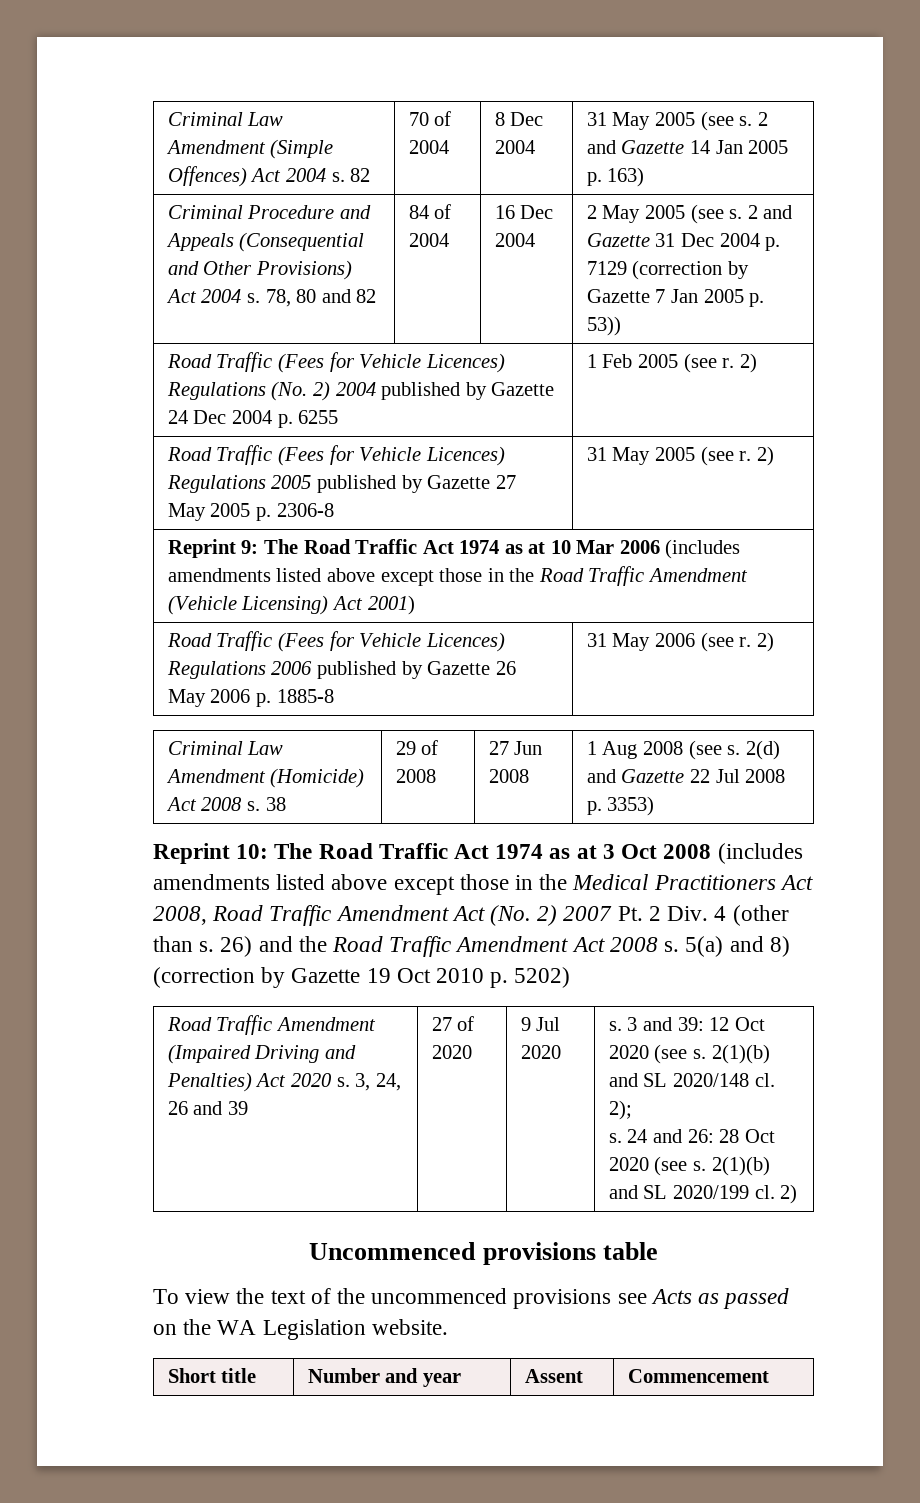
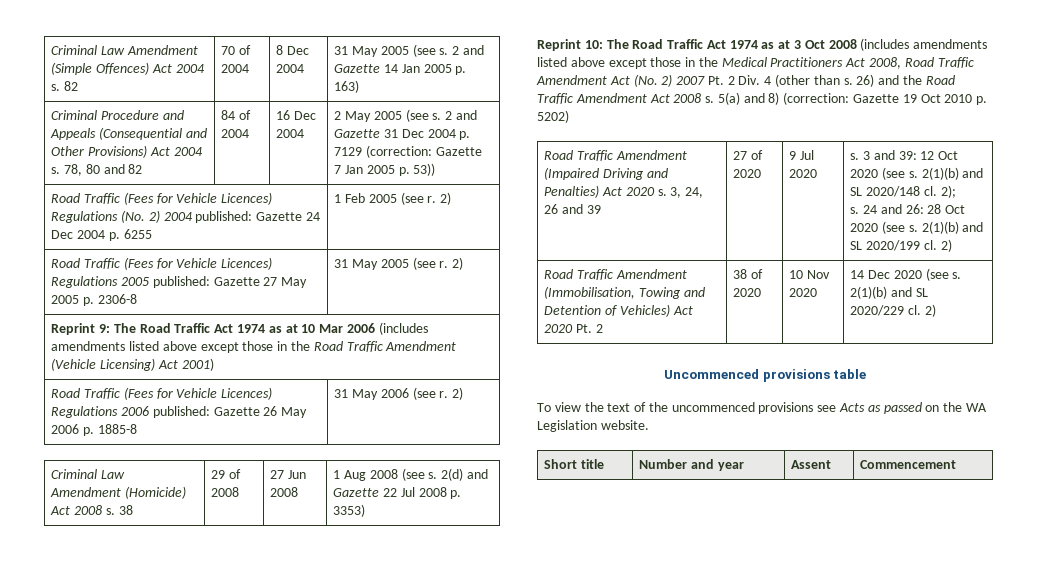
[632,260,749,280] (correction by -> [366,145,433,158] (correction:
[381,382,487,400] published by -> [195,211,253,223] published:
[316,475,423,493] published by -> [152,276,210,288] published:
[316,661,423,679] published by -> [152,406,210,418] published:
[153,967,286,988] (correction by -> [783,92,850,105] (correction:
(798, 1194) none -> [544,269,687,280] [544,286,705,299] [544,304,693,317] [544,324,603,333] [733,269,764,279] [733,288,762,297] [789,270,831,279] [789,288,818,297] [850,268,962,281] [850,286,928,299] [850,304,936,317] // Road Traffic Amendment (Immobilisation, Towing and Detention of Vehicles) Act 2020 Pt. 2 | 38 of 2020 | 10 Nov 2020 | 14 Dec 2020 (see s. 2(1)(b) and SL 2020/229 cl. 2)

